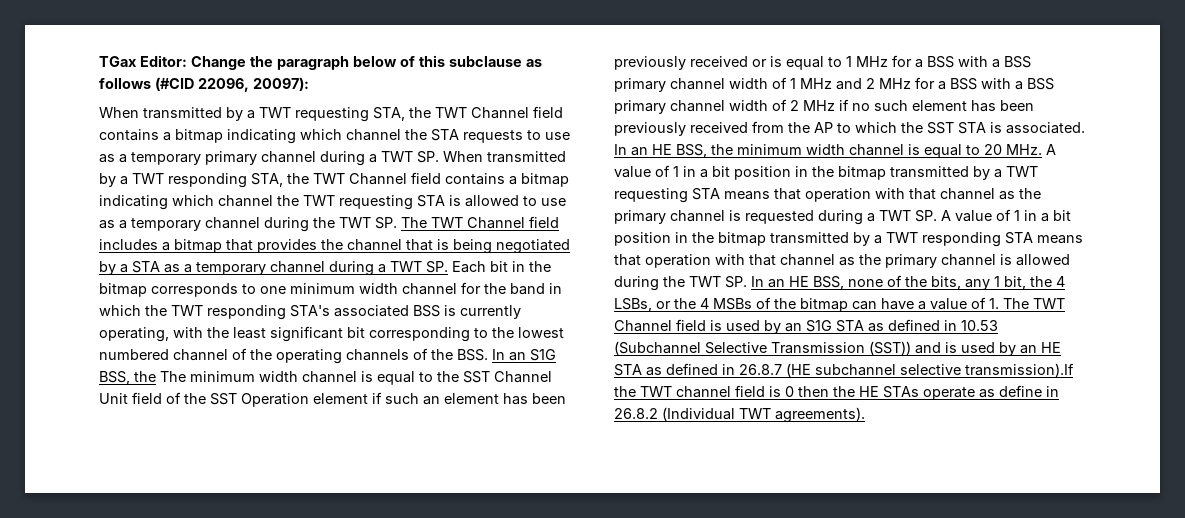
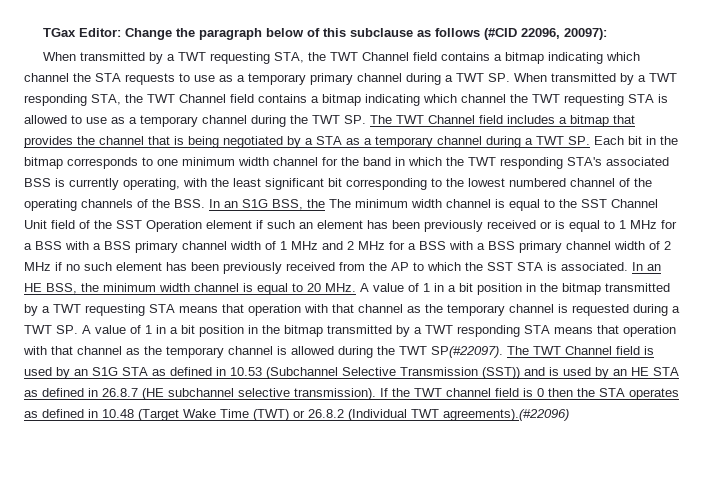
[614,210,666,224] primary -> [447,304,505,316] temporary
[885,254,937,268] primary -> [166,346,224,358] temporary
[725,275,1065,290] [614,297,999,312] SP. In an HE BSS, none of the bits, any 1 bit, the 4 LSBs, or the 4 MSBs of the bitmap can have a value of 1. -> [431,346,503,358] SP(#22097).
[965,363,1074,377] transmission).If -> [294,388,388,400] transmission). If
[859,385,1059,400] HE STAs operate as define in -> [599,388,679,400] [24,409,305,421] STA operates as defined in 10.48 (Target Wake Time (TWT) or
[775,407,865,423] agreements). -> [443,409,569,421] agreements).(#22096)

